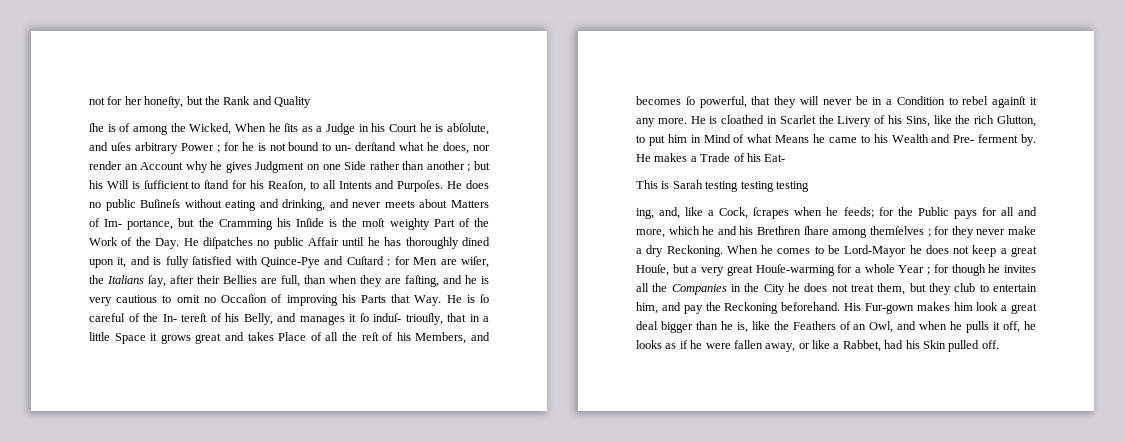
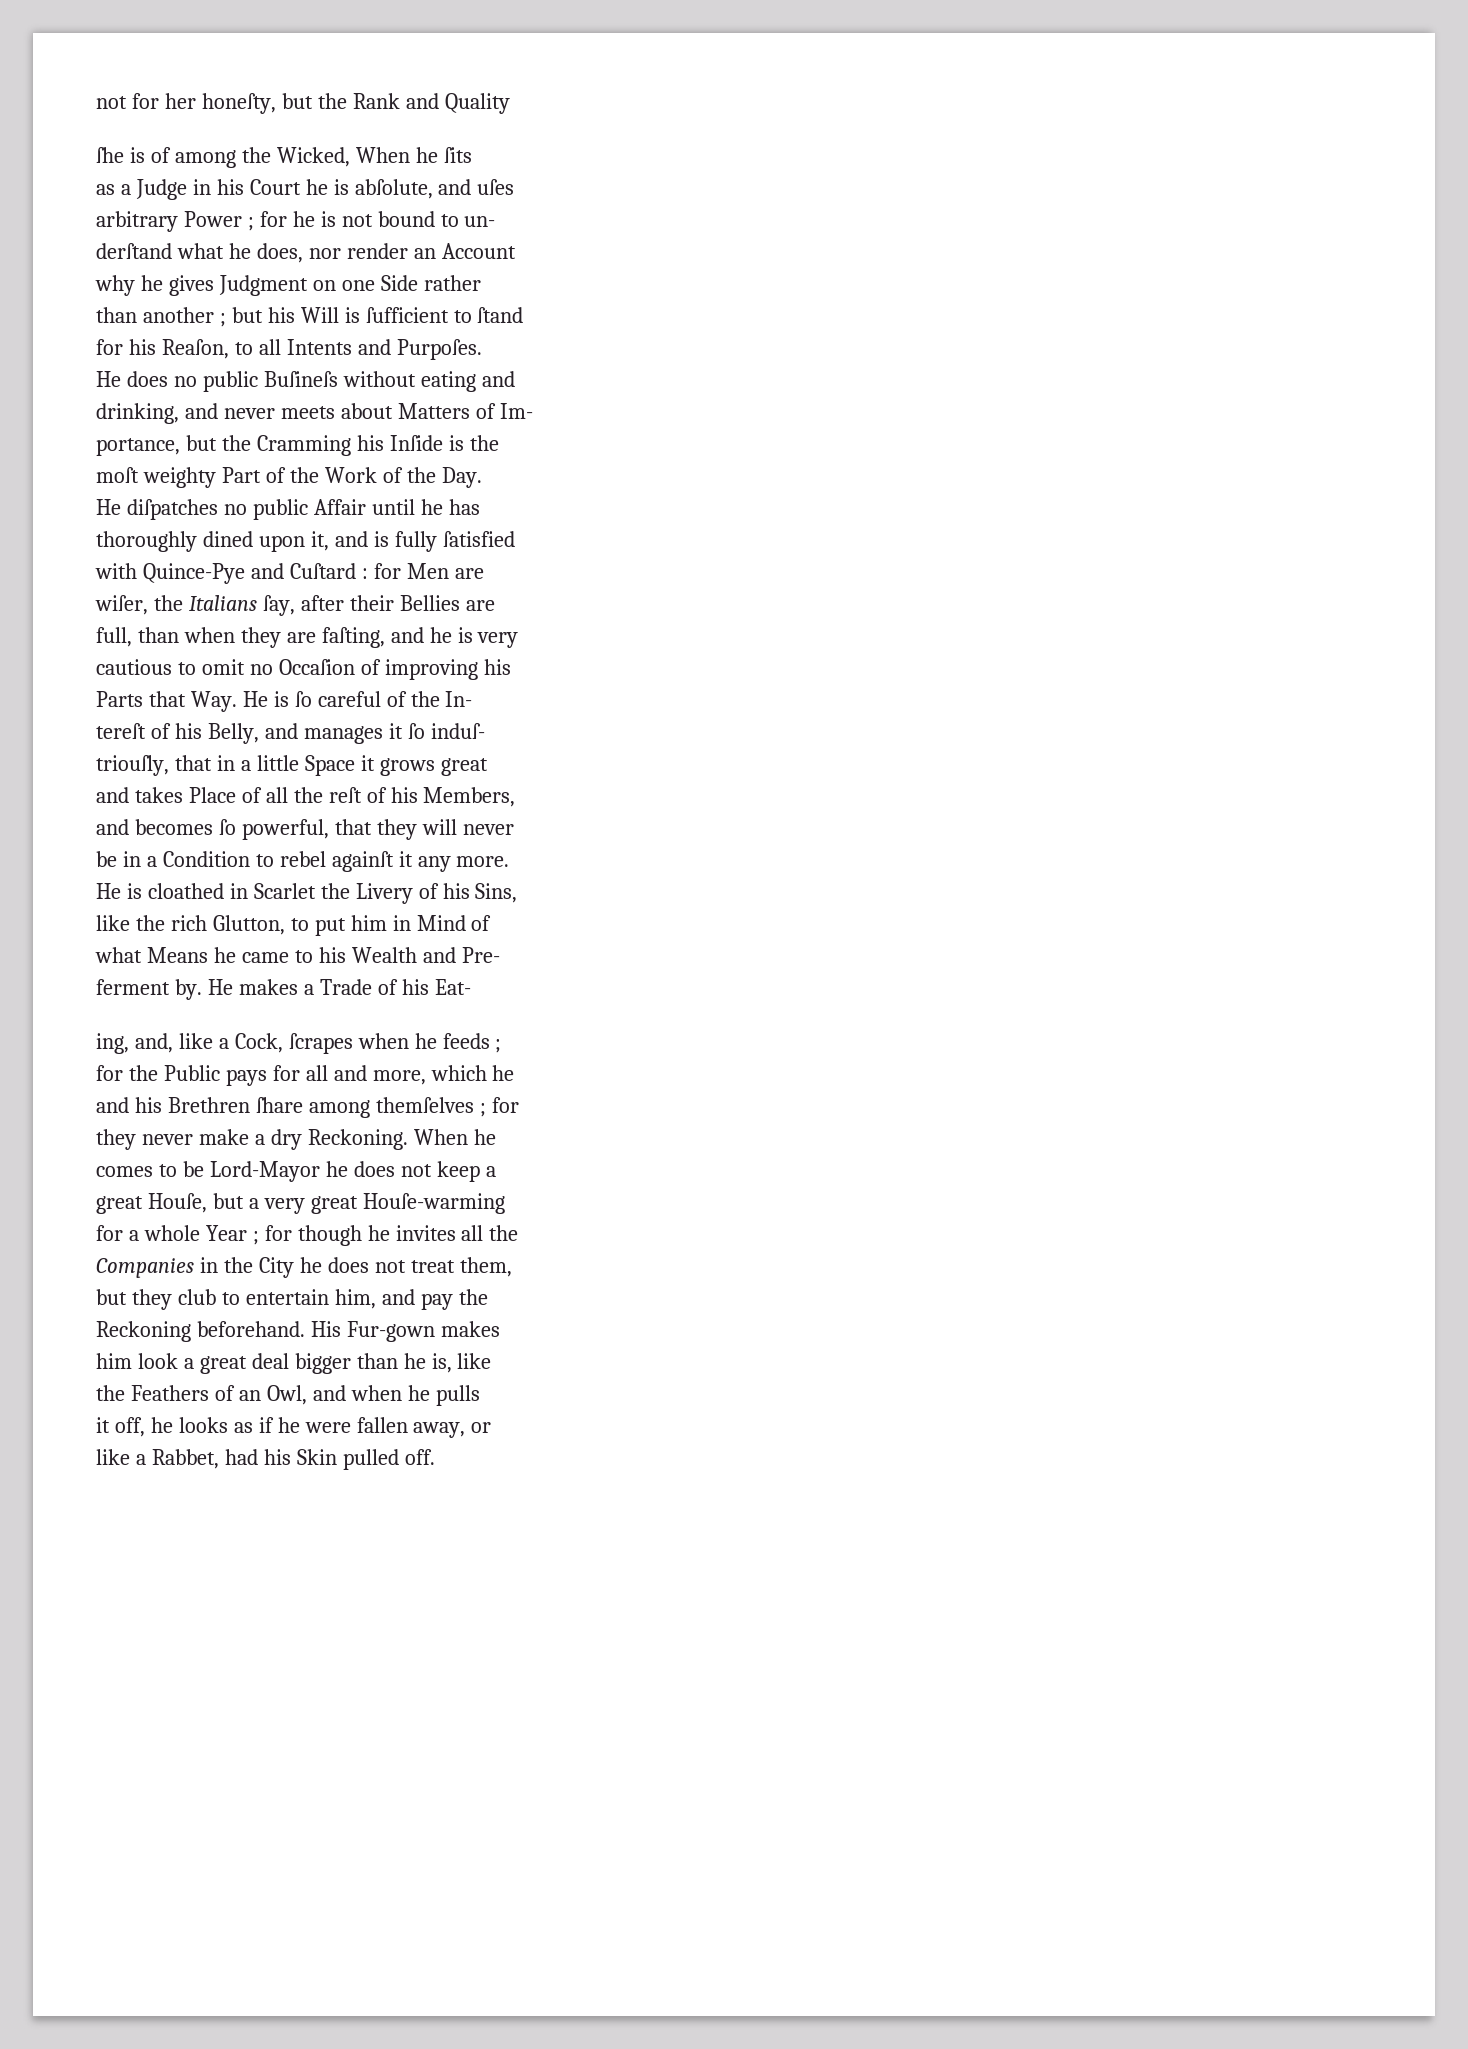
(299, 127) none -> (472, 155) //
(131, 146) none -> (515, 187) //
(352, 148) none -> (496, 221) //
(184, 166) none -> (516, 251) //
(400, 165) none -> (481, 283) //
(230, 184) none -> (524, 315) //
(444, 186) none -> (482, 349) //
(279, 203) none -> (515, 379) //
(123, 223) none -> (533, 411) //
(358, 222) none -> (499, 443) //
(180, 243) none -> (482, 477) //
(402, 241) none -> (480, 507) //
(233, 260) none -> (515, 539) //
(457, 262) none -> (484, 573) //
(277, 281) none -> (495, 605) //
(112, 301) none -> (519, 640) //
(356, 298) none -> (511, 667) //
(177, 318) none -> (473, 699) //
(401, 317) none -> (485, 731) //
(222, 338) none -> (488, 767) //
(467, 338) none -> (516, 797) //
(852, 102) none -> (514, 829) //
(687, 121) none -> (510, 861) //
(930, 121) none -> (518, 893) //
(745, 138) none -> (492, 923) //
(975, 139) none -> (500, 955) //
[636,180,809,192] // This is Sarah testing testing testing -> (471, 987) none
[843,207,874,218] feeds; -> [442,1033,502,1053] feeds ; //
(715, 230) none -> (515, 1073) //
(950, 230) none -> (519, 1105) //
(774, 249) none -> (496, 1137) //
(1007, 251) none -> (496, 1171) //
(835, 270) none -> (505, 1203) //
(668, 287) none -> (519, 1233) //
(906, 289) none -> (512, 1267) //
(721, 306) none -> (488, 1297) //
(950, 306) none -> (500, 1329) //
(770, 325) none -> (492, 1361) //
(990, 327) none -> (480, 1395) //
(810, 346) none -> (492, 1427) //

